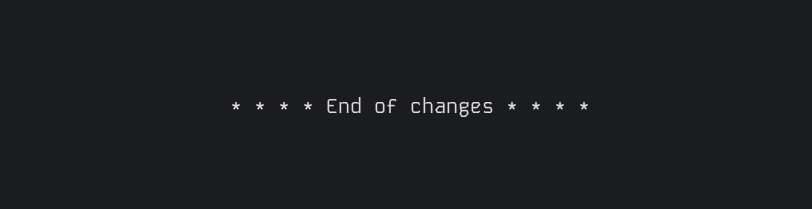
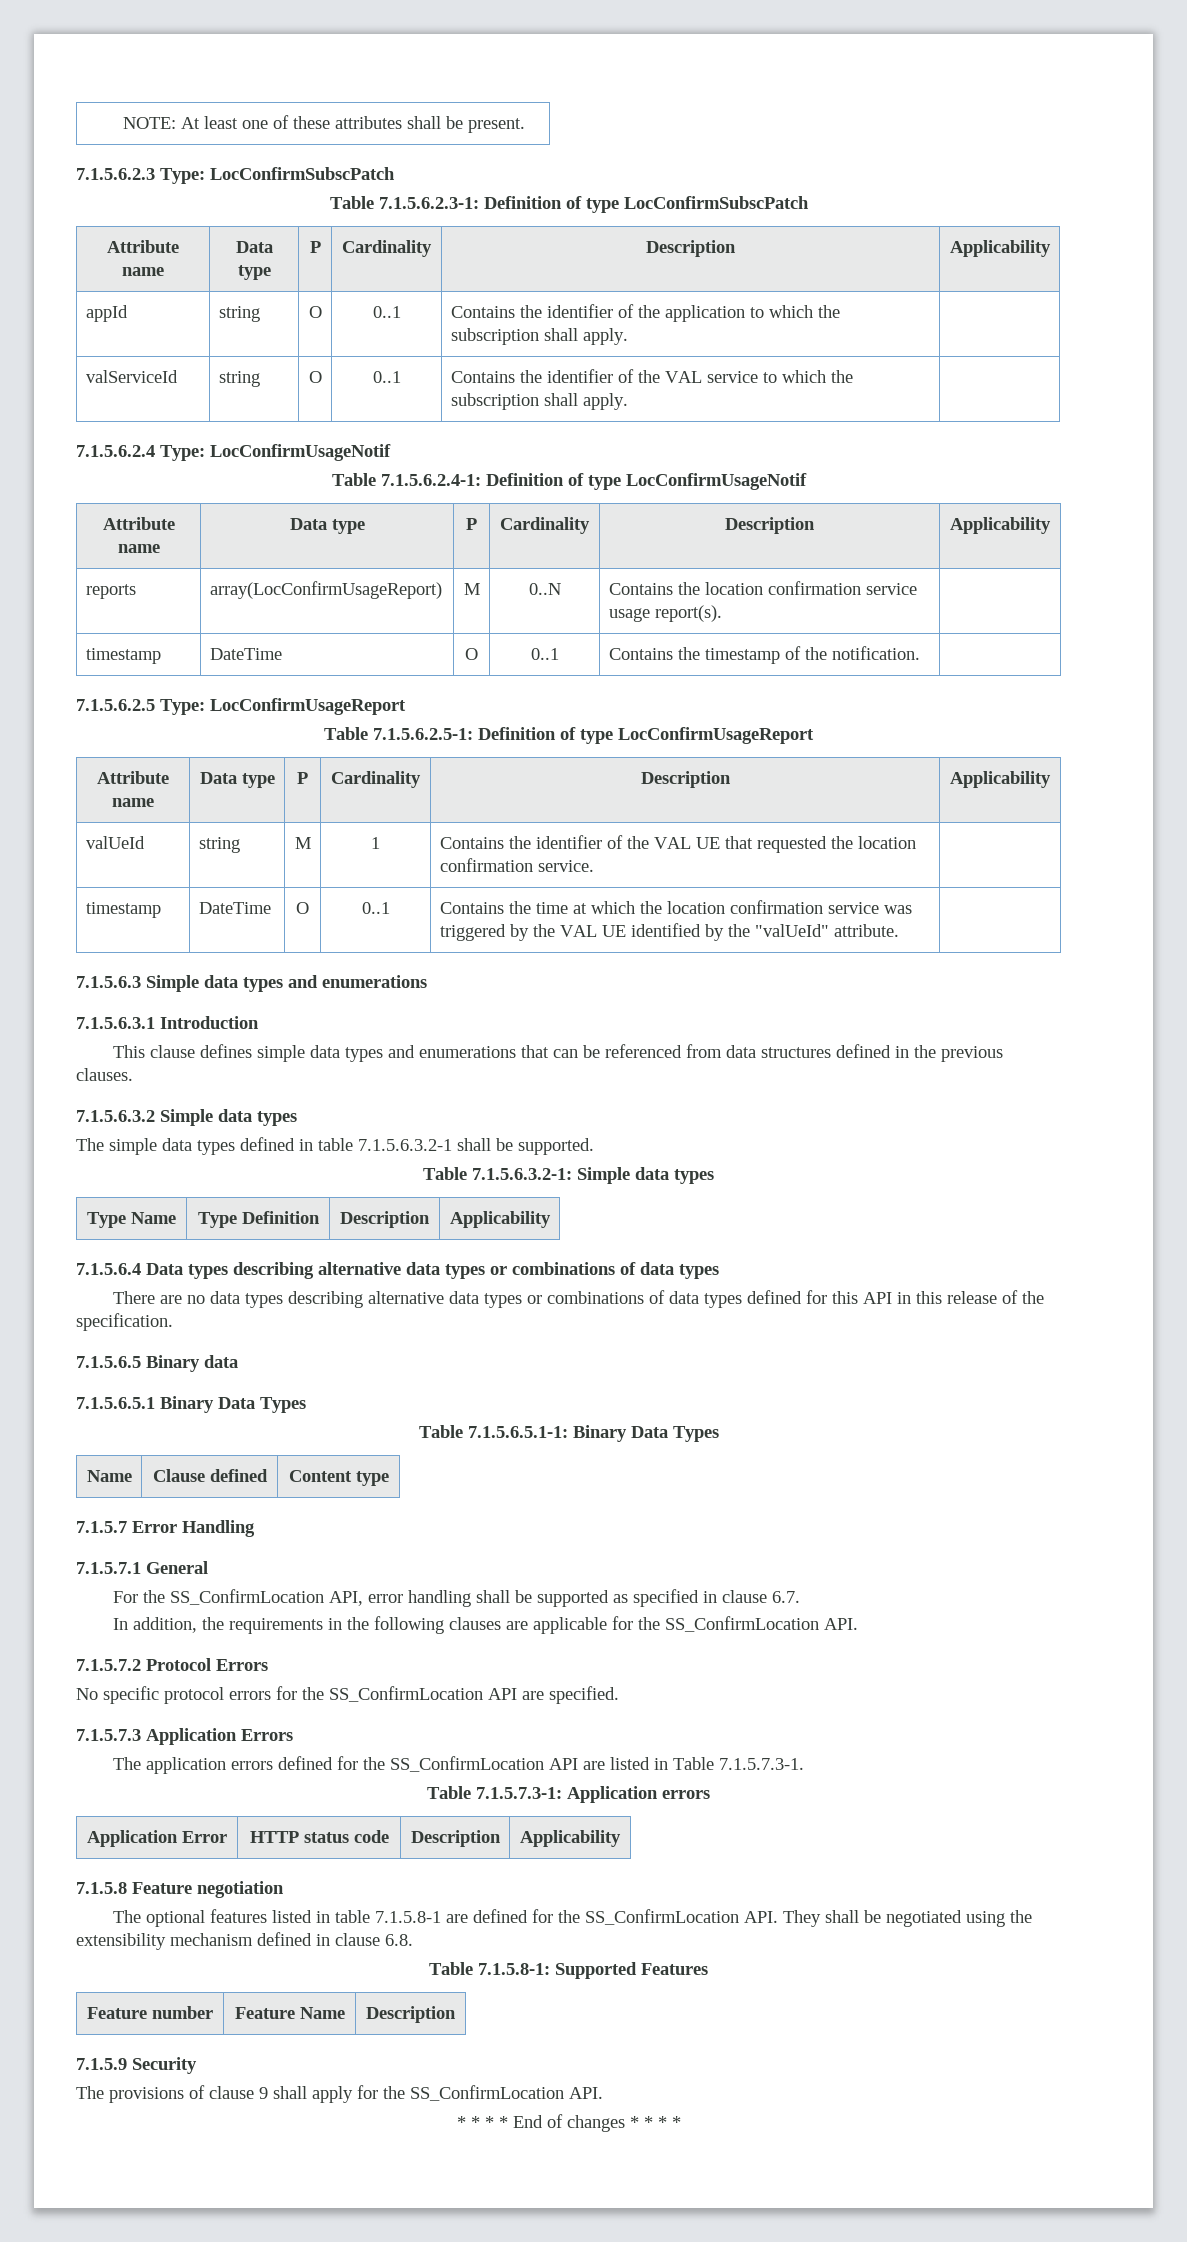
(229, 107) none -> [123,115,526,133] [76,167,395,184] [329,196,809,213] [107,240,179,253] [122,267,164,276] [235,241,273,253] [237,265,271,280] [309,241,321,253] [342,240,432,257] [646,240,736,257] [949,240,1051,257] [85,305,128,322] [218,306,260,322] [308,306,322,318] [372,306,401,318] [450,304,840,322] [450,328,628,345] [85,370,178,383] [218,371,260,387] [308,371,322,383] [372,371,401,383] [450,369,853,383] [450,393,628,410] [76,444,391,461] [331,473,807,490] [102,517,175,530] [117,544,160,553] [289,518,365,534] [466,518,477,530] [500,517,590,534] [725,517,815,534] [950,517,1051,534] [85,584,136,599] [209,581,442,599] [463,583,480,595] [528,583,561,595] [608,581,917,595] [608,605,722,622] [85,648,161,664] [209,648,282,660] [465,648,478,660] [530,648,559,660] [608,646,920,664] [76,698,406,715] [324,727,814,744] [97,771,169,784] [112,798,154,807] [199,772,275,788] [297,772,308,784] [331,771,421,788] [640,771,731,788] [950,771,1051,788] [85,836,145,849] [198,837,240,853] [294,837,311,849] [371,837,380,849] [439,835,916,853] [439,858,594,872] [85,902,161,918] [198,902,271,914] [296,902,309,914] [361,902,390,914] [439,900,912,914] [439,923,899,941] [76,975,427,992] [76,1016,259,1029] [113,1044,1004,1062] [76,1068,133,1081] [76,1109,297,1126] [76,1137,594,1155] [423,1167,714,1184] [87,1212,176,1228] [197,1211,320,1228] [340,1211,430,1228] [449,1211,551,1228] [76,1262,719,1279] [113,1290,1045,1308] [76,1313,173,1331] [76,1355,238,1372] [76,1396,306,1413] [418,1425,719,1442] [86,1470,132,1482] [152,1469,268,1482] [288,1470,389,1486] [76,1520,255,1537] [76,1561,208,1574] [113,1589,801,1607] [113,1616,859,1634] [76,1658,268,1671] [76,1686,619,1704] [76,1728,293,1745] [113,1756,805,1774] [427,1786,710,1803] [87,1830,227,1847] [249,1830,389,1843] [410,1830,501,1847] [520,1830,621,1847] [76,1881,284,1898] [113,1909,1033,1927] [76,1932,413,1950] [429,1962,708,1979] [87,2006,213,2019] [234,2007,345,2019] [366,2006,456,2023] [76,2057,197,2074] [76,2085,603,2103] NOTE: At least one of these attributes shall be present. // 7.1.5.6.2.3 Type: LocConfirmSubscPatch // Table 7.1.5.6.2.3-1: Definition of type LocConfirmSubscPatch // Attribute name | Data type | P | Cardinality | Description | Applicability // appId | string | O | 0..1 | Contains the identifier of the application to which the subscription shall apply. | // valServiceId | string | O | 0..1 | Contains the identifier of the VAL service to which the subscription shall apply. | // 7.1.5.6.2.4 Type: LocConfirmUsageNotif // Table 7.1.5.6.2.4-1: Definition of type LocConfirmUsageNotif // Attribute name | Data type | P | Cardinality | Description | Applicability // reports | array(LocConfirmUsageReport) | M | 0..N | Contains the location confirmation service usage report(s). | // timestamp | DateTime | O | 0..1 | Contains the timestamp of the notification. | // 7.1.5.6.2.5 Type: LocConfirmUsageReport // Table 7.1.5.6.2.5-1: Definition of type LocConfirmUsageReport // Attribute name | Data type | P | Cardinality | Description | Applicability // valUeId | string | M | 1 | Contains the identifier of the VAL UE that requested the location confirmation service. | // timestamp | DateTime | O | 0..1 | Contains the time at which the location confirmation service was triggered by the VAL UE identified by the "valUeId" attribute. | // 7.1.5.6.3 Simple data types and enumerations // 7.1.5.6.3.1 Introduction // This clause defines simple data types and enumerations that can be referenced from data structures defined in the previous clauses. // 7.1.5.6.3.2 Simple data types // The simple data types defined in table 7.1.5.6.3.2-1 shall be supported. // Table 7.1.5.6.3.2-1: Simple data types // Type Name | Type Definition | Description | Applicability // 7.1.5.6.4 Data types describing alternative data types or combinations of data types // There are no data types describing alternative data types or combinations of data types defined for this API in this release of the specification. // 7.1.5.6.5 Binary data // 7.1.5.6.5.1 Binary Data Types // Table 7.1.5.6.5.1-1: Binary Data Types // Name | Clause defined | Content type // 7.1.5.7 Error Handling // 7.1.5.7.1 General // For the SS_ConfirmLocation API, error handling shall be supported as specified in clause 6.7. // In addition, the requirements in the following clauses are applicable for the SS_ConfirmLocation API. // 7.1.5.7.2 Protocol Errors // No specific protocol errors for the SS_ConfirmLocation API are specified. // 7.1.5.7.3 Application Errors // The application errors defined for the SS_ConfirmLocation API are listed in Table 7.1.5.7.3-1. // Table 7.1.5.7.3-1: Application errors // Application Error | HTTP status code | Description | Applicability // 7.1.5.8 Feature negotiation // The optional features listed in table 7.1.5.8-1 are defined for the SS_ConfirmLocation API. They shall be negotiated using the extensibility mechanism defined in clause 6.8. // Table 7.1.5.8-1: Supported Features // Feature number | Feature Name | Description // 7.1.5.9 Security // The provisions of clause 9 shall apply for the SS_ConfirmLocation API. //

